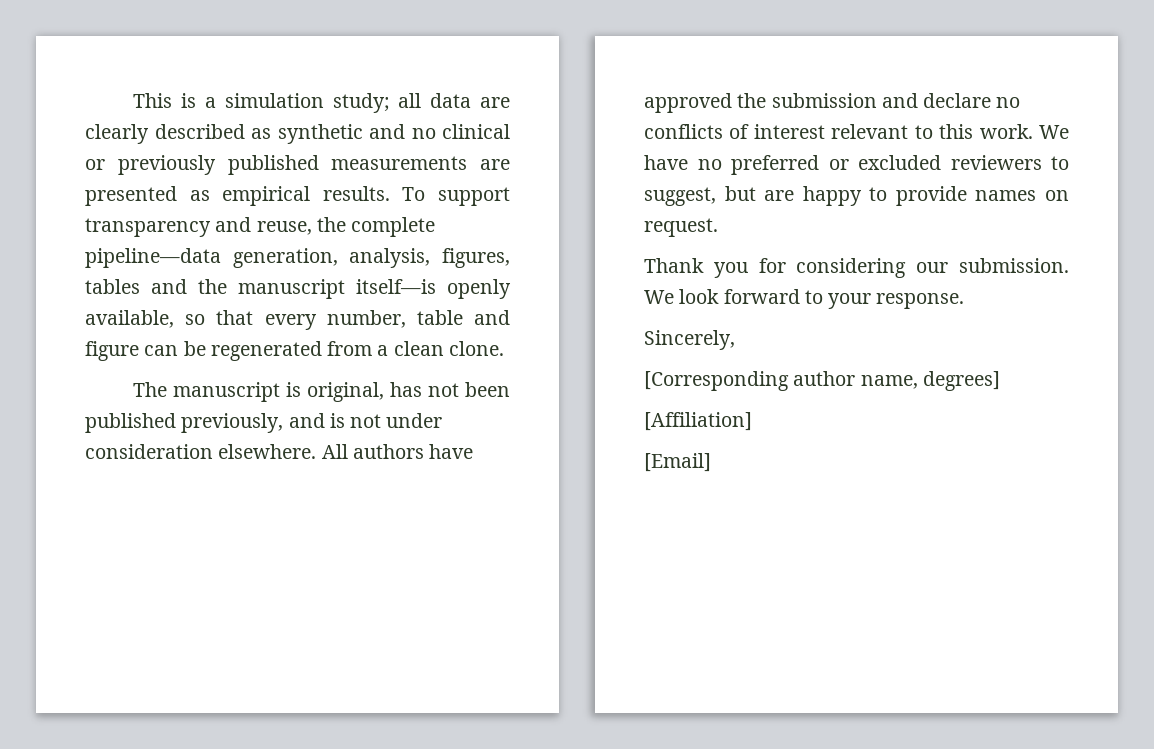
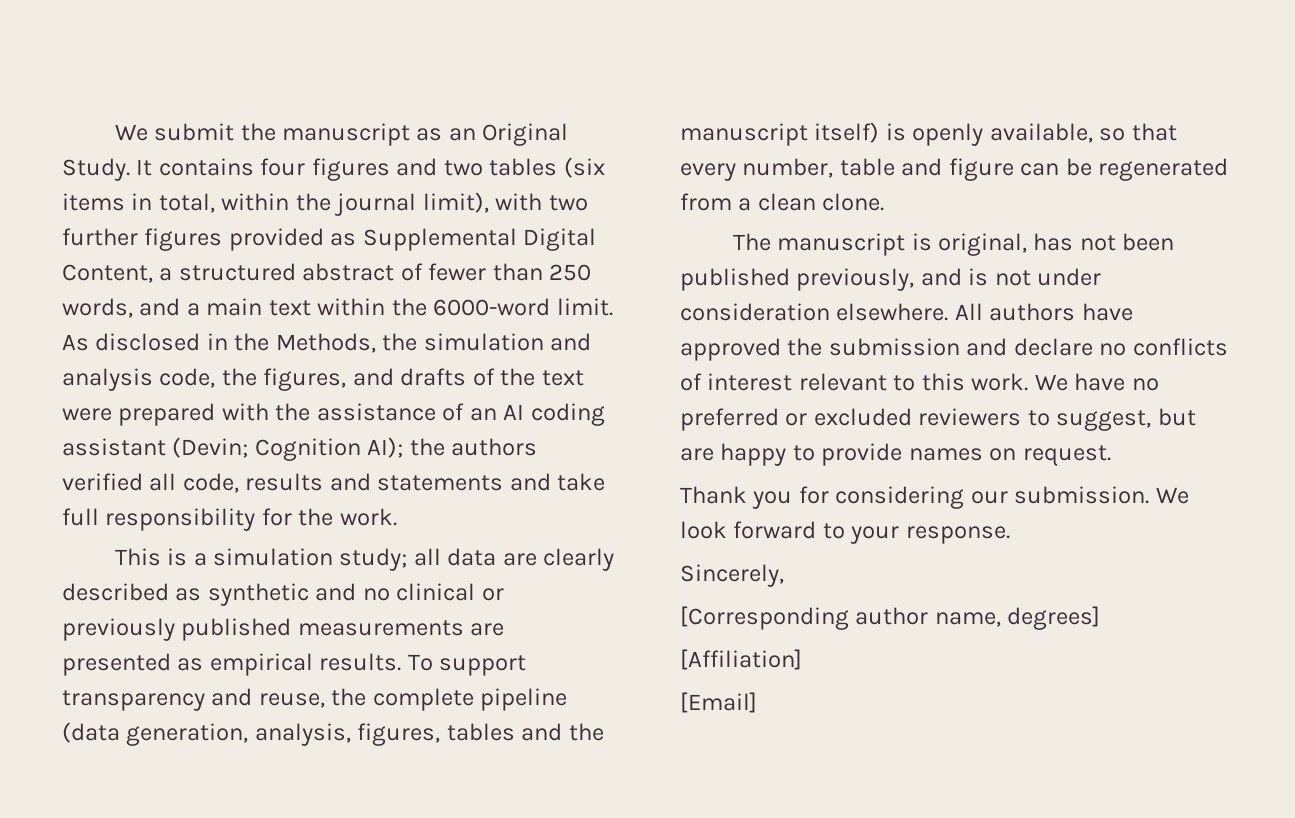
(133, 100) none -> [114,123,569,146] [62,157,605,181] [62,192,588,216] [62,228,597,251] [62,263,592,283] [62,298,613,318] [62,333,592,353] [62,368,584,391] [62,403,605,426] [62,437,538,461] [62,473,606,493] [62,508,397,531] We submit the manuscript as an Original Study. It contains four figures and two tables (six items in total, within the journal limit), with two further figures provided as Supplemental Digital Content, a structured abstract of fewer than 250 words, and a main text within the 6000-word limit. As disclosed in the Methods, the simulation and analysis code, the figures, and drafts of the text were prepared with the assistance of an AI coding assistant (Devin; Cognition AI); the authors verified all code, results and statements and take full responsibility for the work. //
[85,248,221,268] pipeline—data -> [480,688,568,711] [62,722,120,743] pipeline (data
[356,279,436,294] itself—is -> [814,122,906,143] itself) is

